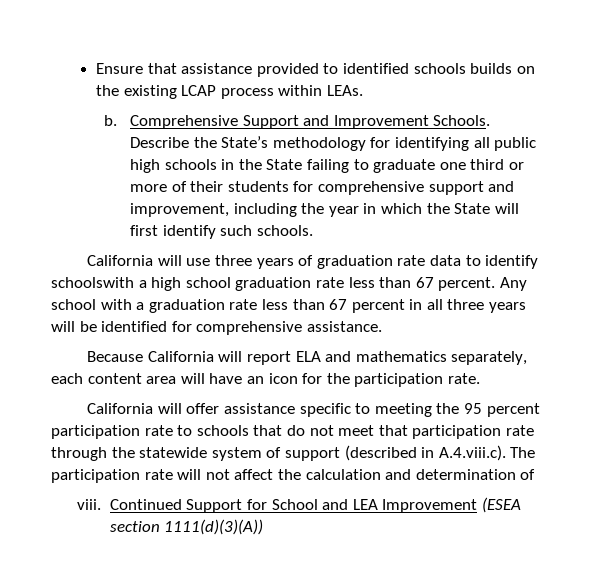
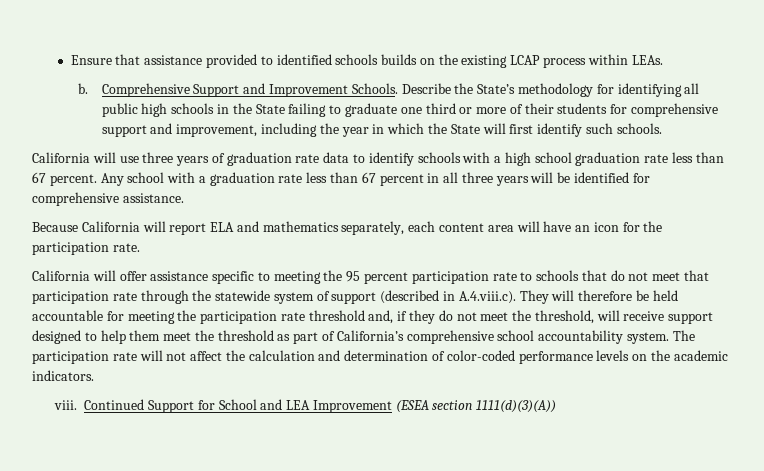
[51,277,134,288] schoolswith -> [417,152,491,163] schools with
(506, 453) none -> [519,290,678,304] [32,310,714,324] [32,330,669,344] They will therefore be held accountable for meeting the participation rate threshold and, if they do not meet the threshold, will receive support designed to help them meet the threshold as part of California’s comprehensive school accountability system.
(536, 474) none -> [446,350,728,364] [32,370,94,381] color-coded performance levels on the academic indicators.

